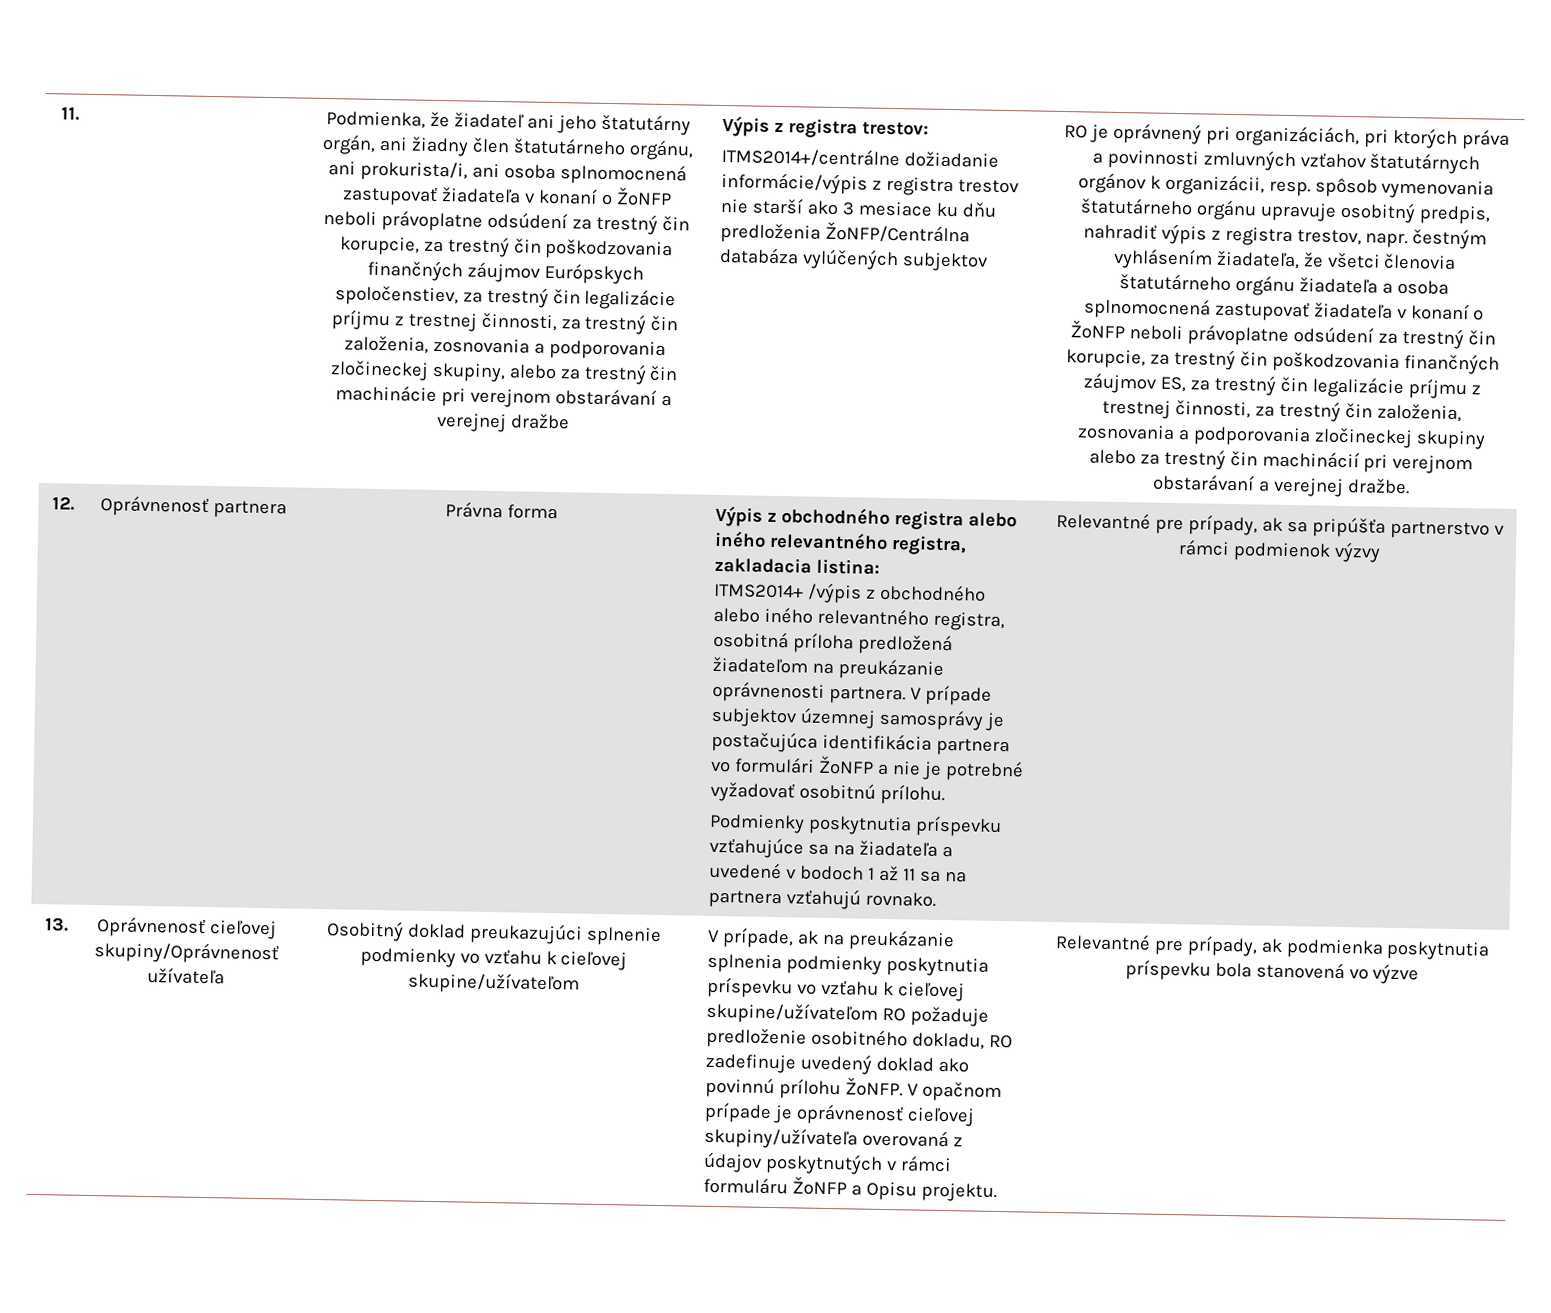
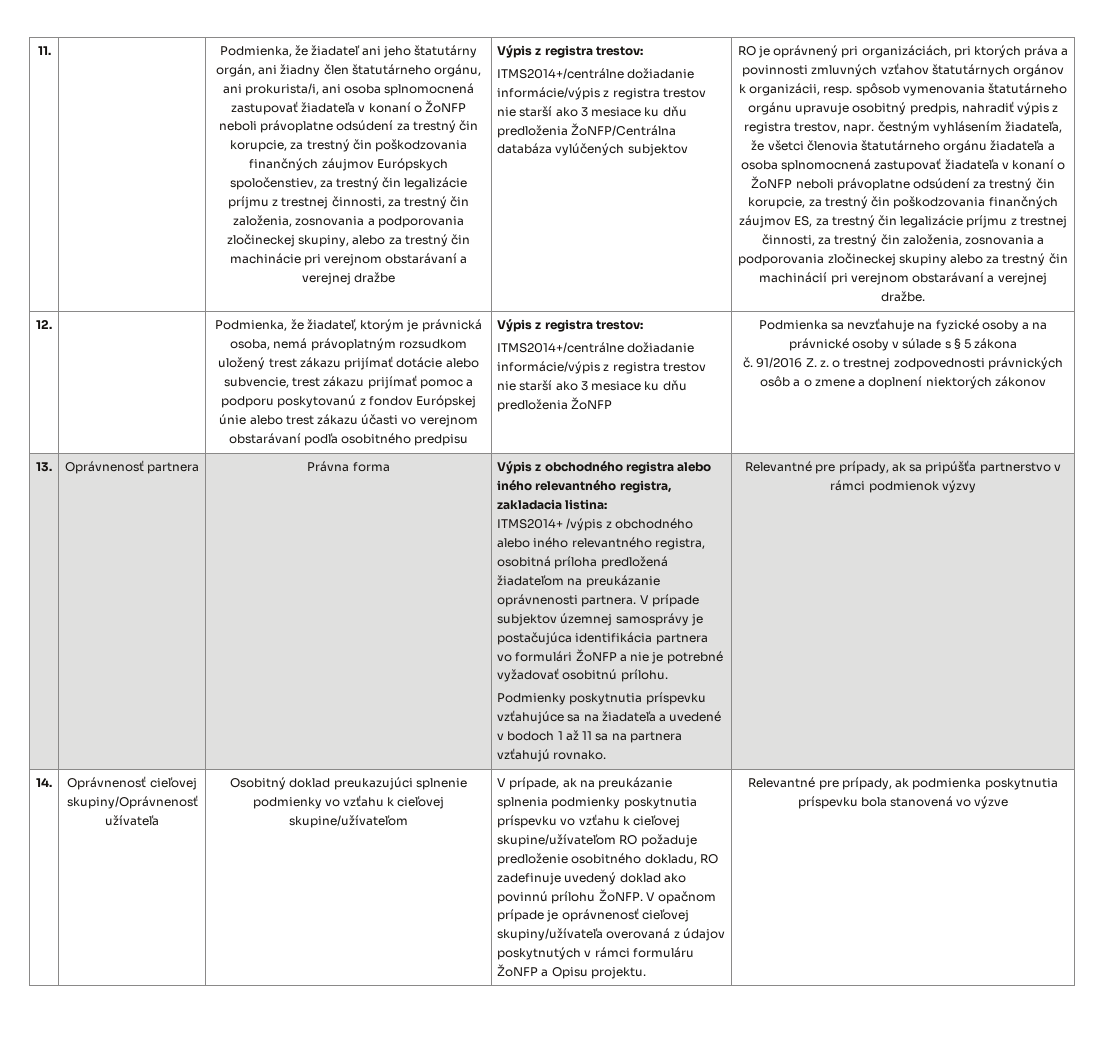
(75, 503) none -> [215,319,482,332] [230,338,467,351] [218,356,479,370] [223,375,474,389] [221,395,476,408] [219,414,478,427] [228,433,469,446] [497,319,643,332] [497,342,695,353] [497,361,706,374] [497,380,687,391] [497,397,613,412] [758,318,1048,332] [788,338,1018,351] [743,357,1063,370] [760,376,1046,389] [36,462,52,472] | Podmienka, že žiadateľ, ktorým je právnická osoba, nemá právoplatným rozsudkom uložený trest zákazu prijímať dotácie alebo subvencie, trest zákazu prijímať pomoc a podporu poskytovanú z fondov Európskej únie alebo trest zákazu účasti vo verejnom obstarávaní podľa osobitného predpisu | Výpis z registra trestov: // ITMS2014+/centrálne dožiadanie informácie/výpis z registra trestov nie starší ako 3 mesiace ku dňu predloženia ŽoNFP | Podmienka sa nevzťahuje na fyzické osoby a na právnické osoby v súlade s § 5 zákona // č. 91/2016 Z. z. o trestnej zodpovednosti právnických osôb a o zmene a doplnení niektorých zákonov // 13. |
[44,917,69,932] 13. -> [36,778,52,787] 14.

